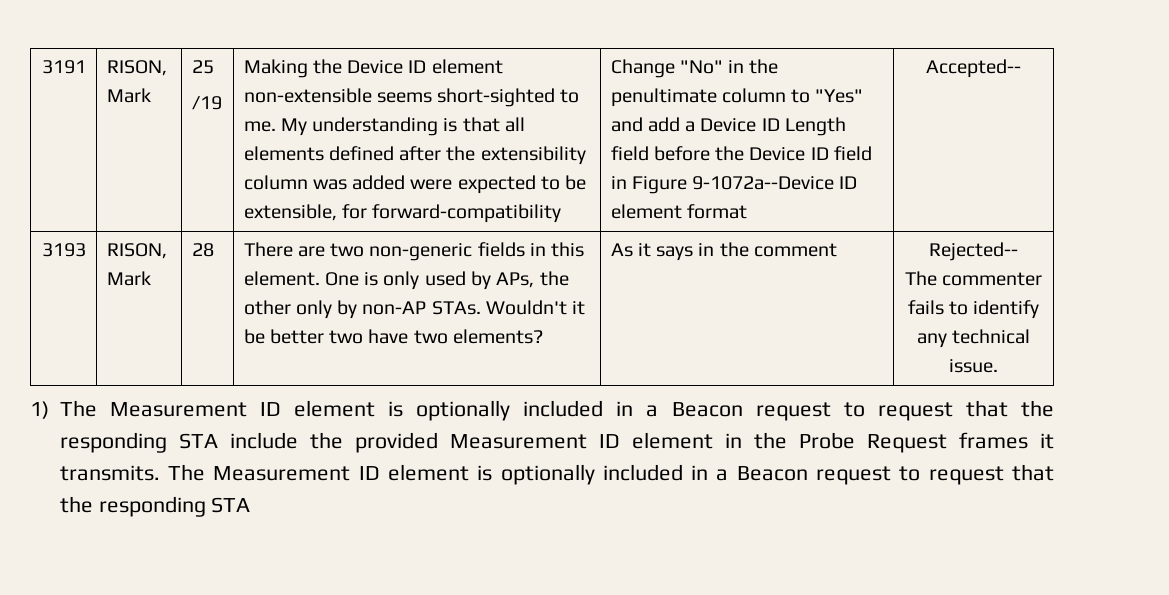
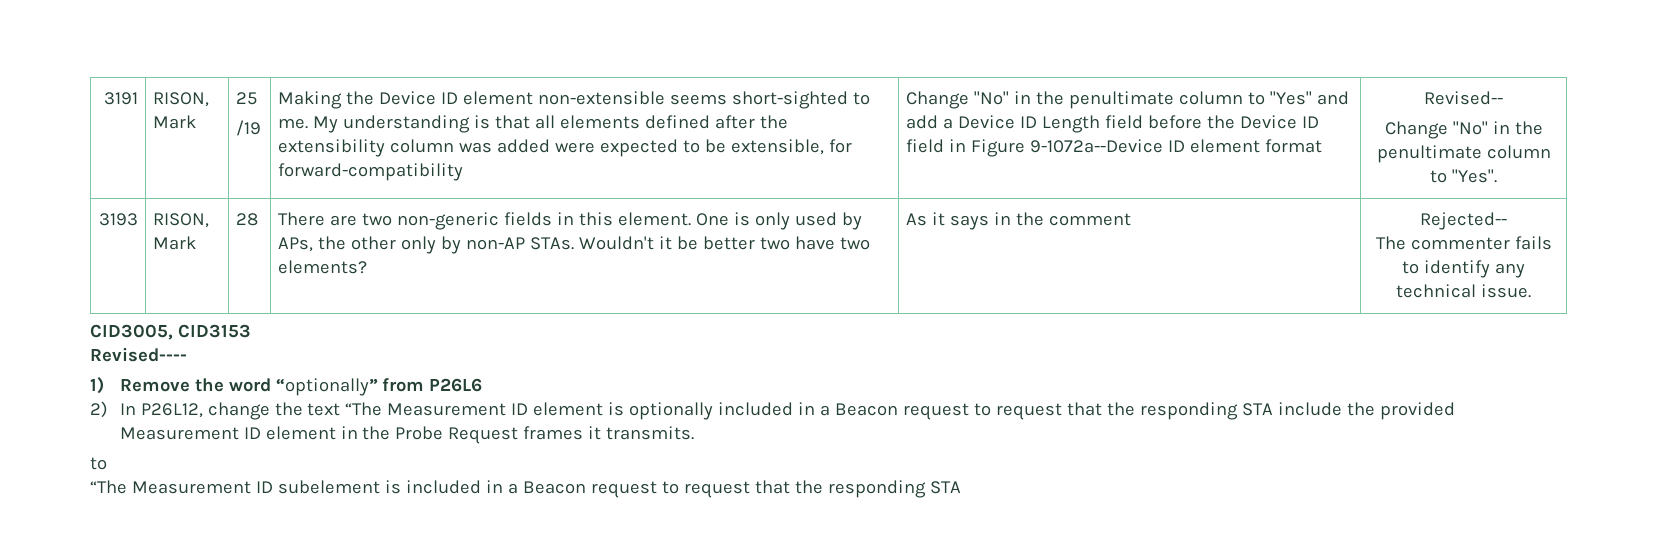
[926,59,1021,78] Accepted-- -> [1424,91,1503,105] [1384,121,1543,139] [1376,145,1551,163] [1430,169,1497,183] Revised-- // Change "No" in the penultimate column to "Yes".
[30,400,97,419] 1) The -> [90,324,251,340] [90,347,187,362] [90,377,483,396] [90,401,383,420] CID3005, CID3153 // Revised---- // 1) Remove the word “optionally” from P26L6 // 2) In P26L12, change the text “The
[168,464,595,485] The Measurement ID element is optionally -> [90,457,107,470] [90,480,401,494] // to // “The Measurement ID subelement is

